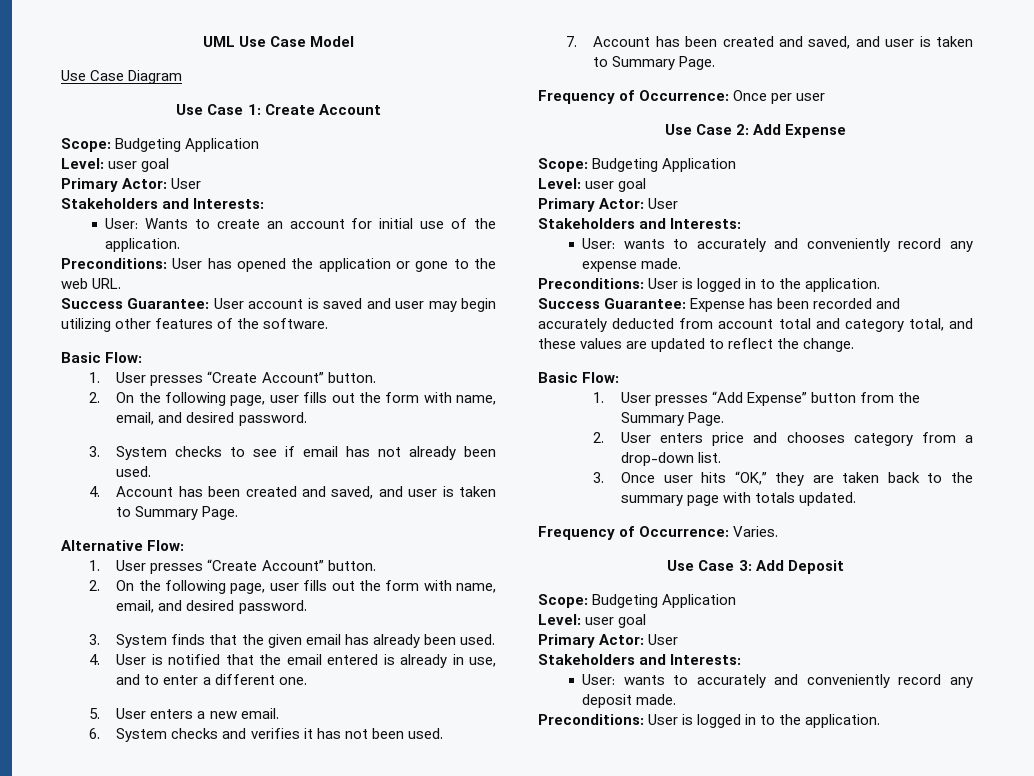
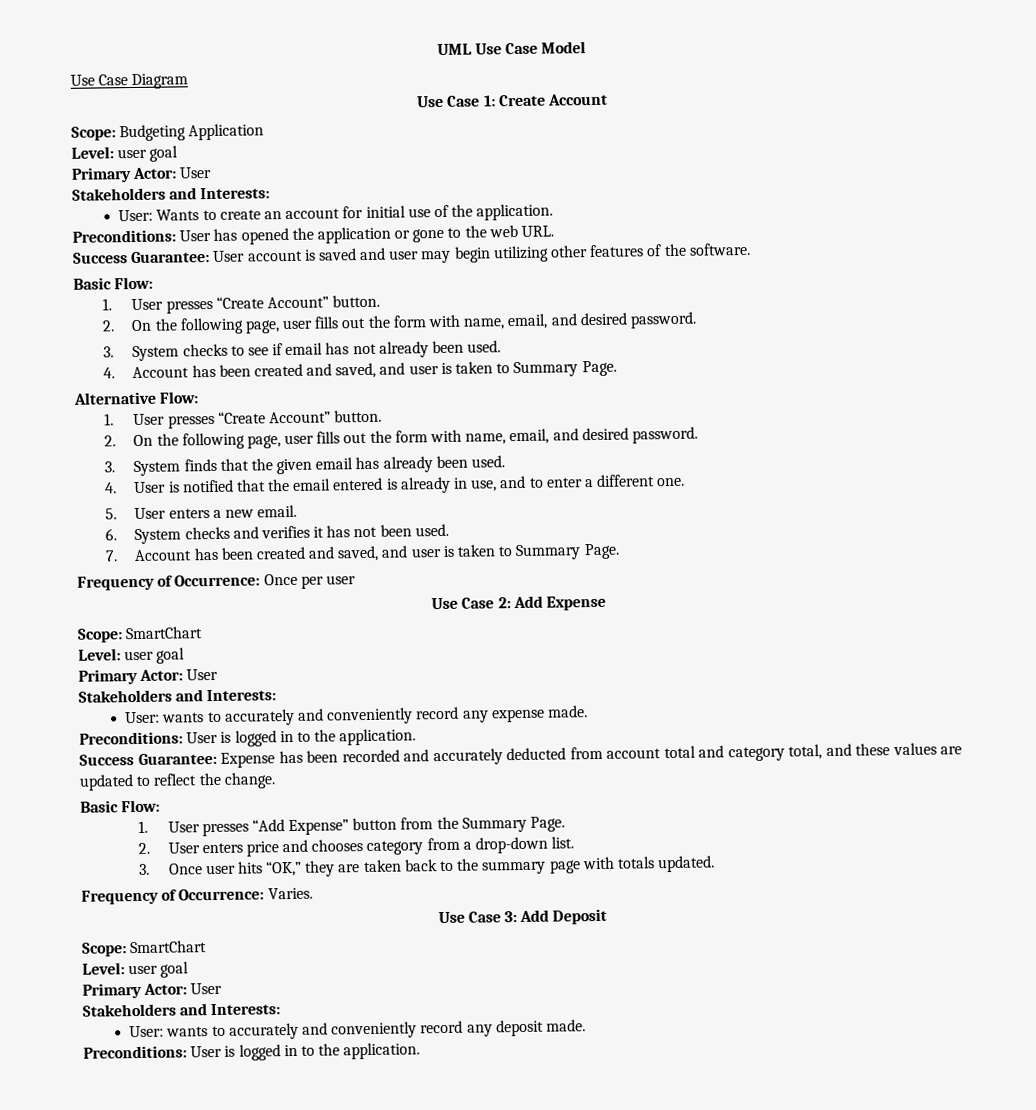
[592,158,737,172] Budgeting Application -> [125,626,204,640] SmartChart
[592,594,737,608] Budgeting Application -> [130,940,208,954] SmartChart

